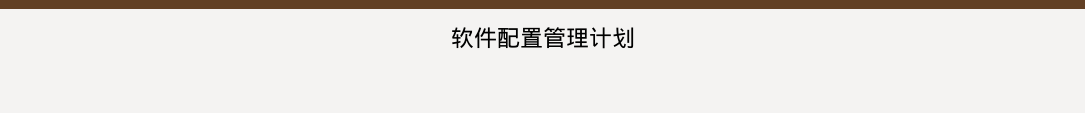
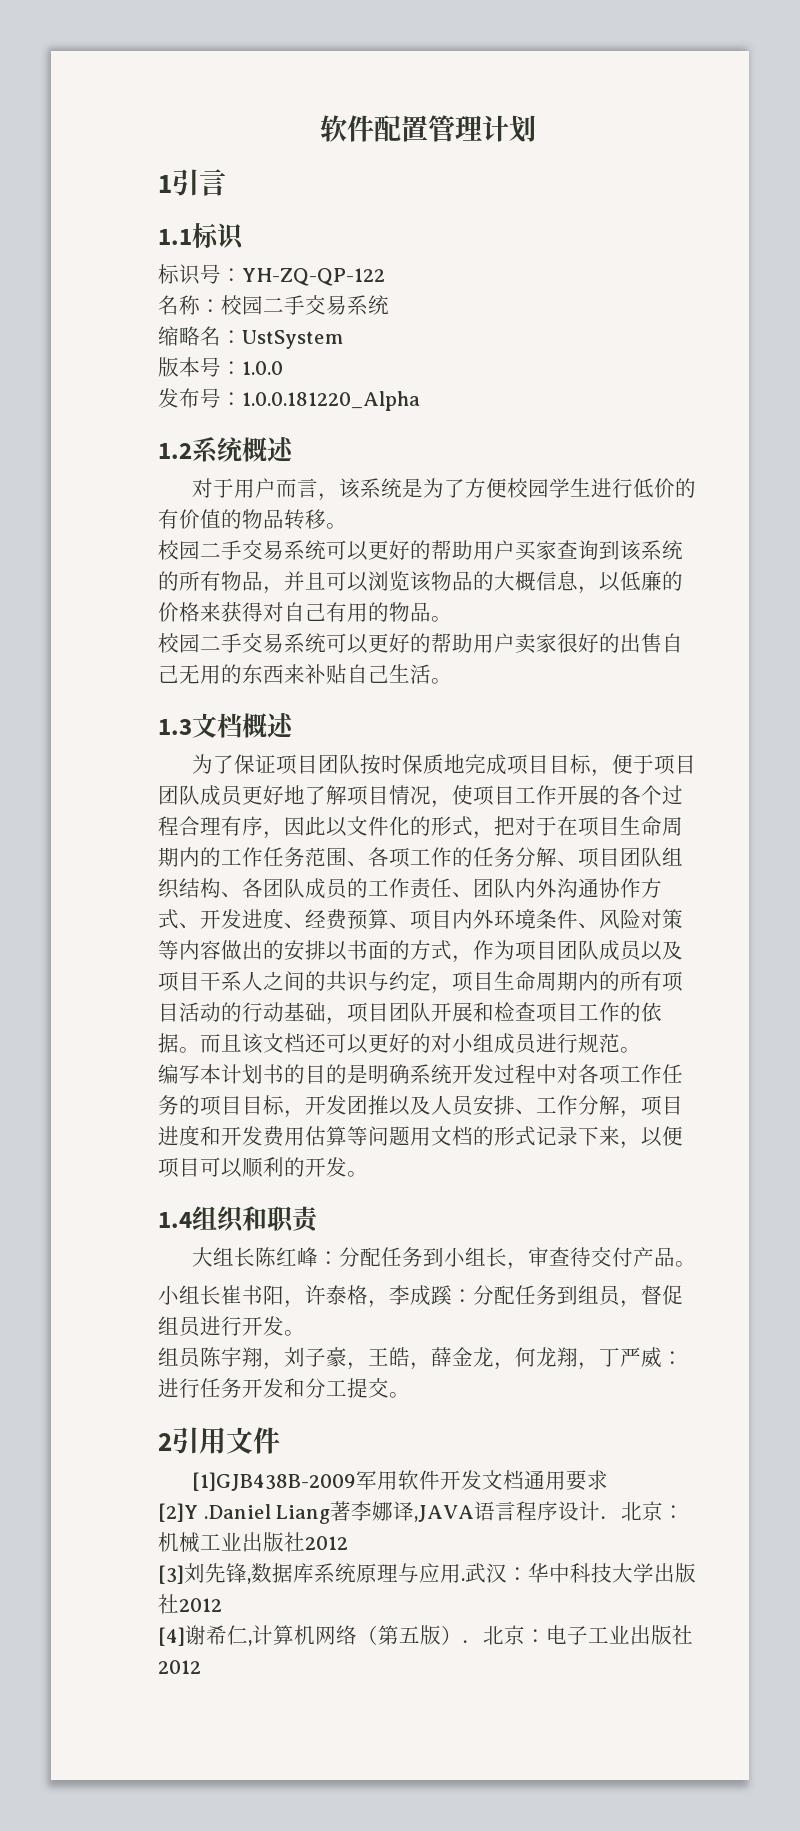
(635, 38) none -> [158,169,226,196] [158,223,244,250] [158,264,385,286] [158,295,389,315] [158,326,343,349] [158,357,283,377] [158,388,420,411] [158,437,294,463] [192,478,697,501] [158,509,347,530] [158,540,683,561] [158,571,683,594] [158,602,452,622] [158,633,683,654] [158,664,452,684] [158,713,294,738] [192,754,697,777] [158,785,683,808] [158,816,683,839] [158,847,683,868] [158,878,662,899] [158,908,683,930] [158,940,683,963] [158,971,683,994] [158,1002,662,1025] [158,1033,641,1054] [158,1064,683,1085] [158,1095,683,1118] [158,1125,683,1149] [158,1157,368,1178] [158,1206,320,1233] [192,1247,697,1270] [158,1285,683,1308] [158,1316,305,1337] [158,1347,683,1370] [158,1378,410,1398] [158,1427,280,1454] [192,1470,609,1491] [158,1501,685,1524] [158,1532,348,1553] [158,1563,696,1584] [158,1594,222,1614] [158,1625,693,1646] [158,1660,201,1674] // 1引言 // 1.1标识 // 标识号：YH-ZQ-QP-122 // 名称：校园二手交易系统 // 缩略名：UstSystem // 版本号：1.0.0 // 发布号：1.0.0.181220_Alpha // 1.2系统概述 // 对于用户而言，该系统是为了方便校园学生进行低价的有价值的物品转移。 // 校园二手交易系统可以更好的帮助用户买家查询到该系统的所有物品，并且可以浏览该物品的大概信息，以低廉的价格来获得对自己有用的物品。 // 校园二手交易系统可以更好的帮助用户卖家很好的出售自己无用的东西来补贴自己生活。 // 1.3文档概述 // 为了保证项目团队按时保质地完成项目目标，便于项目团队成员更好地了解项目情况，使项目工作开展的各个过程合理有序，因此以文件化的形式，把对于在项目生命周期内的工作任务范围、各项工作的任务分解、项目团队组织结构、各团队成员的工作责任、团队内外沟通协作方式、开发进度、经费预算、项目内外环境条件、风险对策等内容做出的安排以书面的方式，作为项目团队成员以及项目干系人之间的共识与约定，项目生命周期内的所有项目活动的行动基础，项目团队开展和检查项目工作的依据。而且该文档还可以更好的对小组成员进行规范。 // 编写本计划书的目的是明确系统开发过程中对各项工作任务的项目目标，开发团推以及人员安排、工作分解，项目进度和开发费用估算等问题用文档的形式记录下来，以便项目可以顺利的开发。 // 1.4组织和职责 // 大组长陈红峰：分配任务到小组长，审查待交付产品。 // 小组长崔书阳，许泰格，李成蹊：分配任务到组员，督促组员进行开发。 // 组员陈宇翔，刘子豪，王皓，薛金龙，何龙翔，丁严威：进行任务开发和分工提交。 // 2引用文件 // [1]GJB438B-2009军用软件开发文档通用要求 // [2]Y .Daniel Liang著李娜译,JAVA语言程序设计．北京：机械工业出版社2012 // [3]刘先锋,数据库系统原理与应用.武汉：华中科技大学出版社2012 // [4]谢希仁,计算机网络（第五版）．北京：电子工业出版社2012

